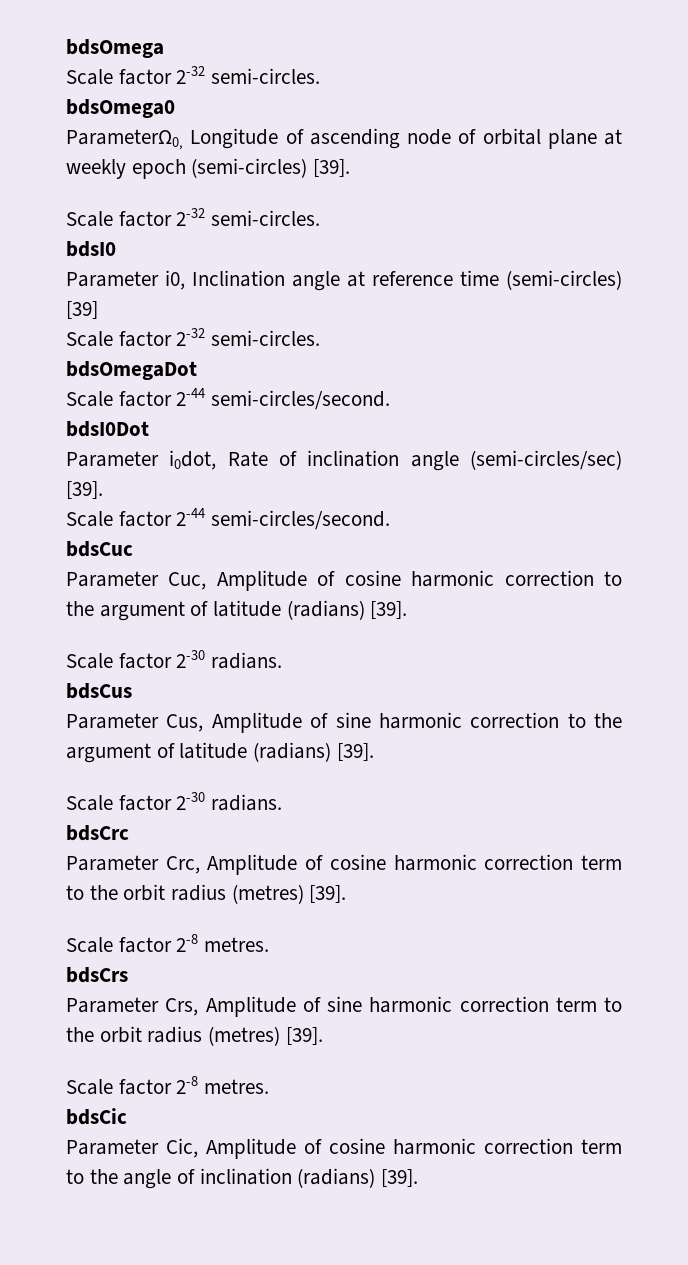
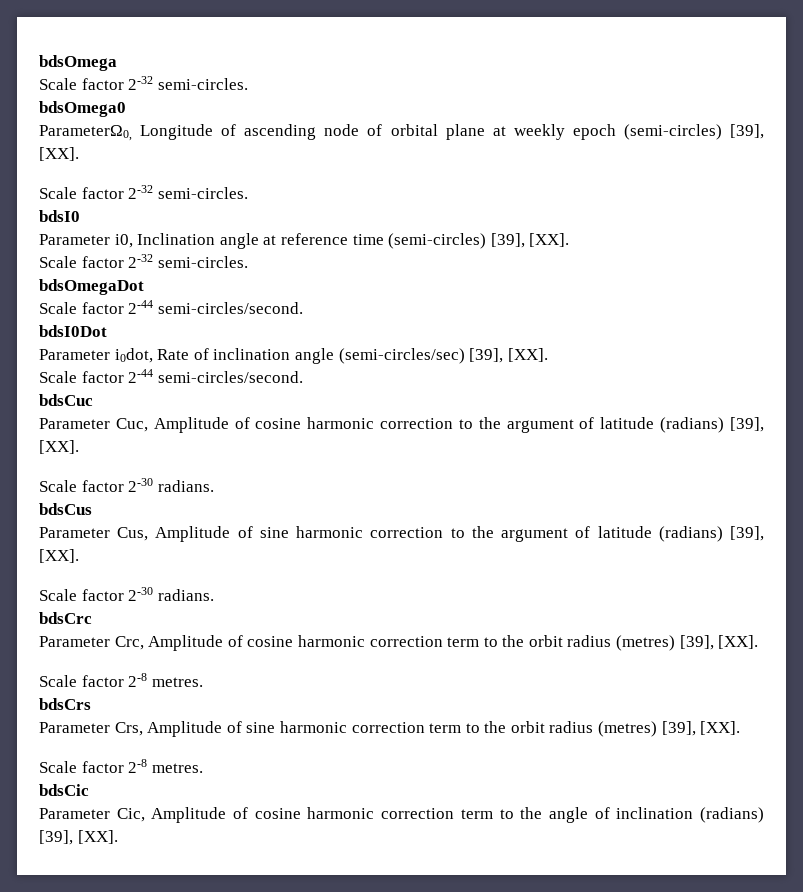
[313,159,351,177] [39]. -> [730,124,764,139] [39,147,79,161] [39], [XX].
[66,301,98,319] [39] -> [490,233,570,248] [39], [XX].
[66,481,103,499] [39]. -> [469,348,548,363] [39], [XX].
[370,601,408,619] [39]. -> [730,417,764,432] [39,440,79,454] [39], [XX].
[336,743,374,761] [39]. -> [729,526,764,541] [39,549,79,563] [39], [XX].
[309,885,347,903] [39]. -> [679,635,759,650] [39], [XX].
[285,1027,323,1045] [39]. -> [661,721,741,736] [39], [XX].
[381,1169,419,1187] [39]. -> [39,830,118,845] [39], [XX].

